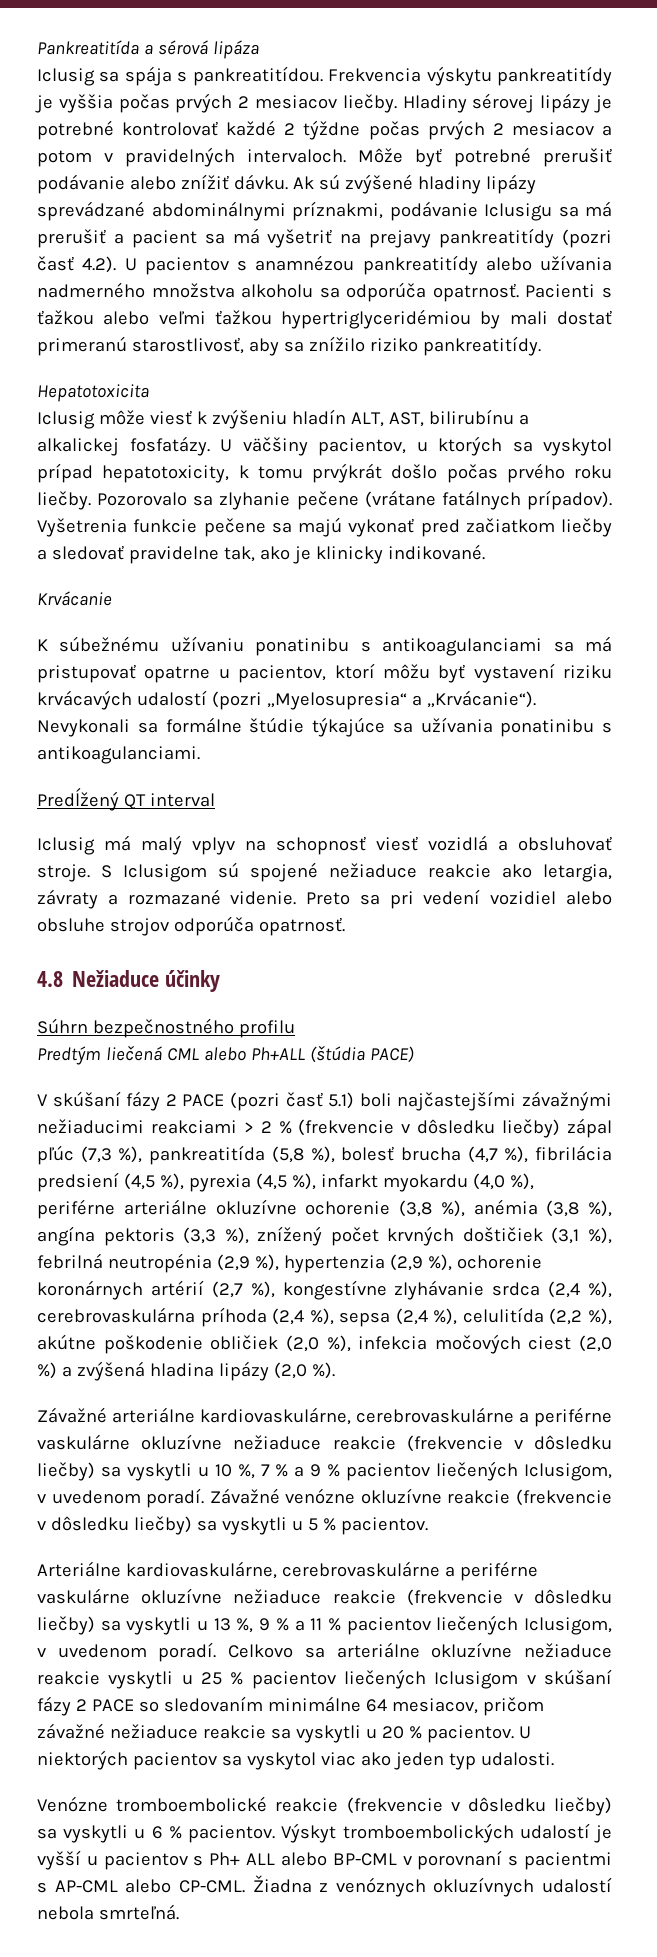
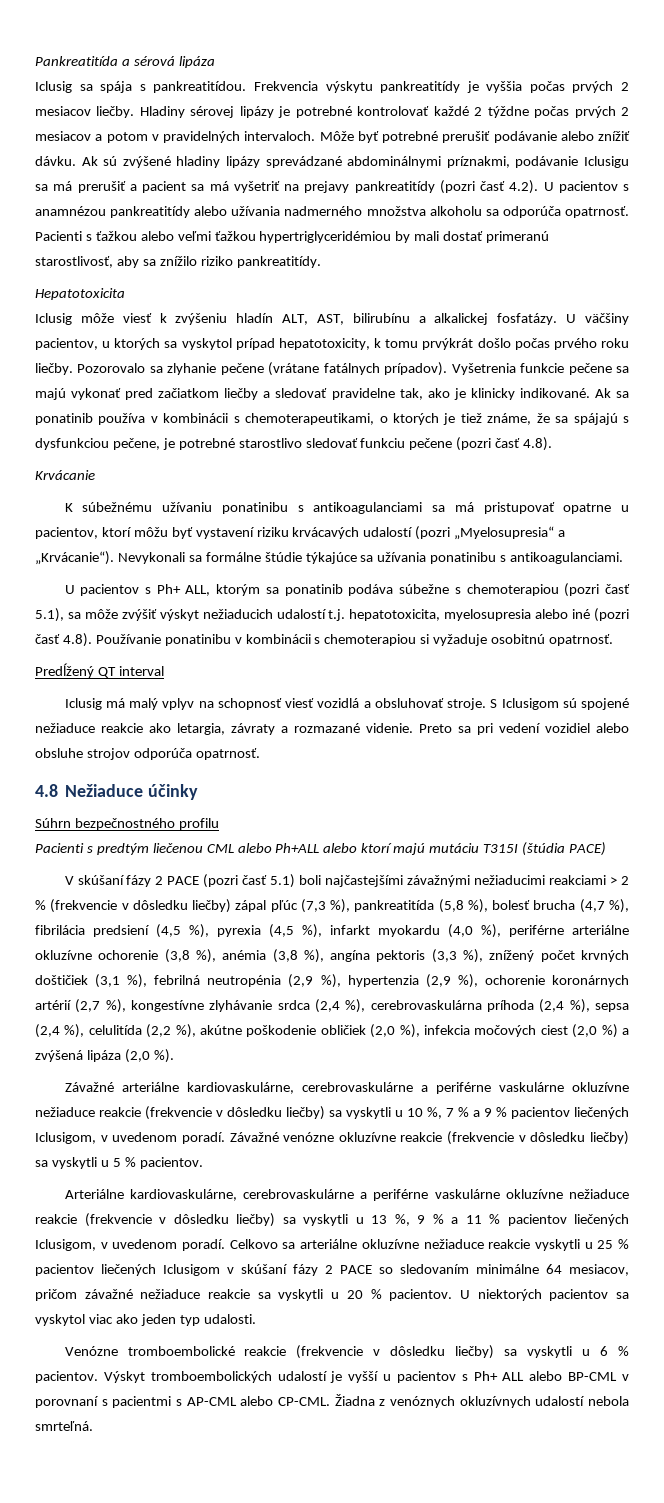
(485, 552) none -> [594,388,629,398] [35,413,630,425] [35,437,553,451] Ak sa ponatinib používa v kombinácii s chemoterapeutikami, o ktorých je tiež známe, že sa spájajú s dysfunkciou pečene, je potrebné starostlivo sledovať funkciu pečene (pozri časť 4.8).
(200, 755) none -> [64,583,630,597] [35,608,629,622] [35,633,614,647] // U pacientov s Ph+ ALL, ktorým sa ponatinib podáva súbežne s chemoterapiou (pozri časť 5.1), sa môže zvýšiť výskyt nežiaducich udalostí t.j. hepatotoxicita, myelosupresia alebo iné (pozri časť 4.8). Používanie ponatinibu v kombinácii s chemoterapiou si vyžaduje osobitnú opatrnosť.
[37,1046,305,1065] Predtým liečená CML alebo Ph+ALL -> [35,843,519,855] Pacienti s predtým liečenou CML alebo Ph+ALL alebo ktorí majú mutáciu T315I
[149,1361,269,1381] hladina lipázy -> [86,1050,121,1062] lipáza

